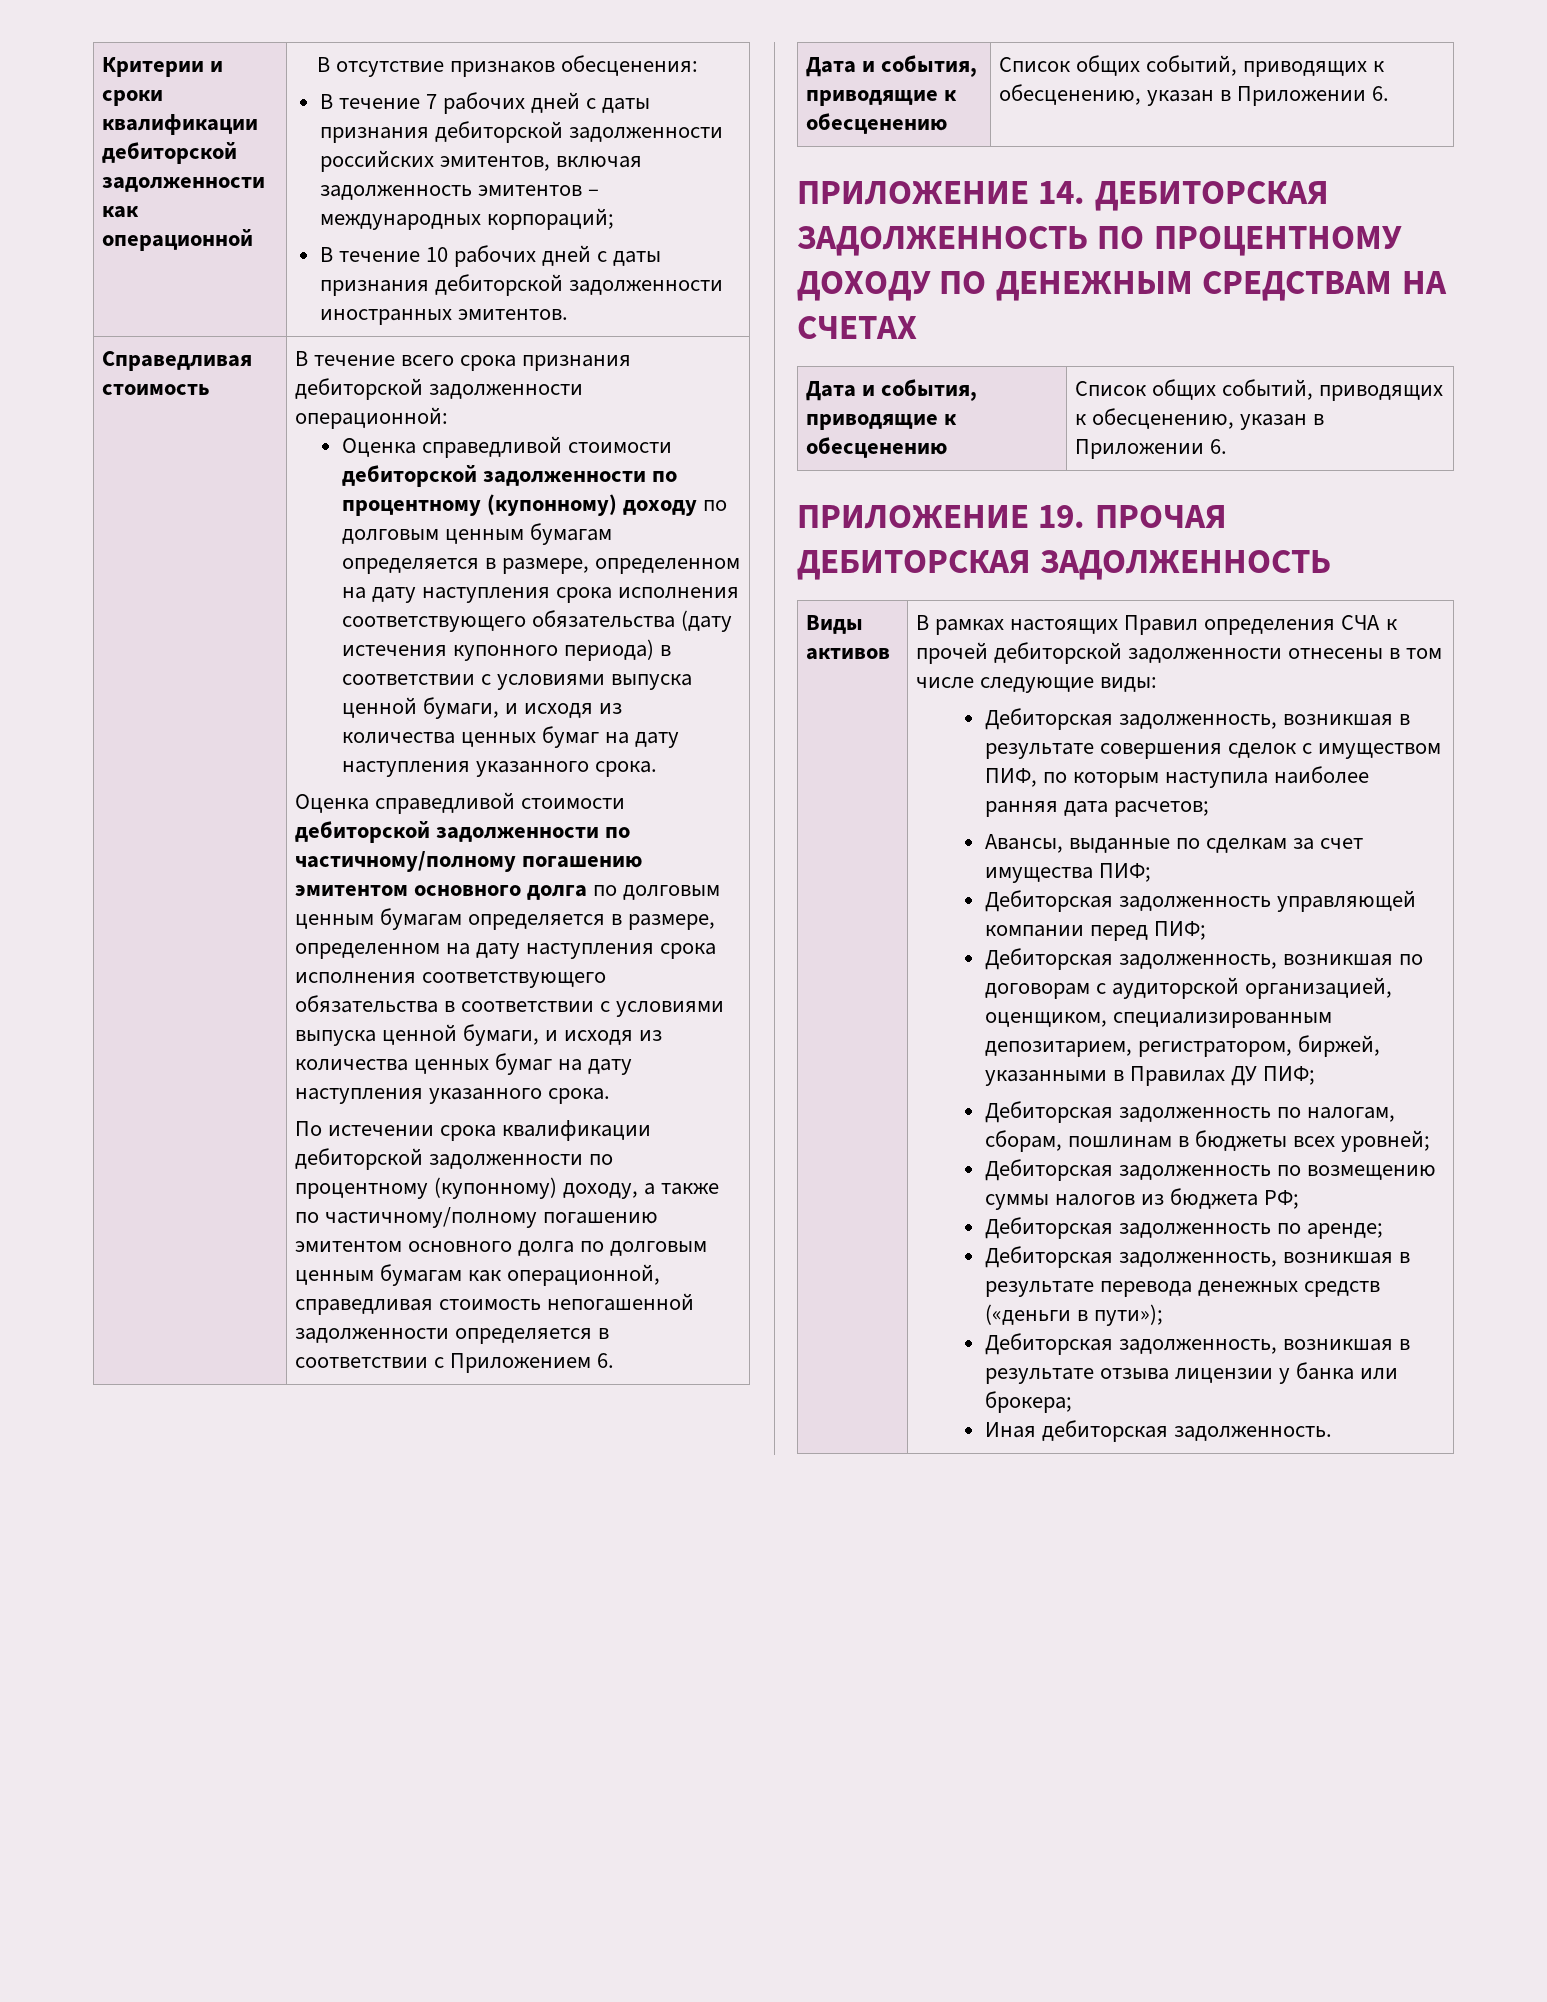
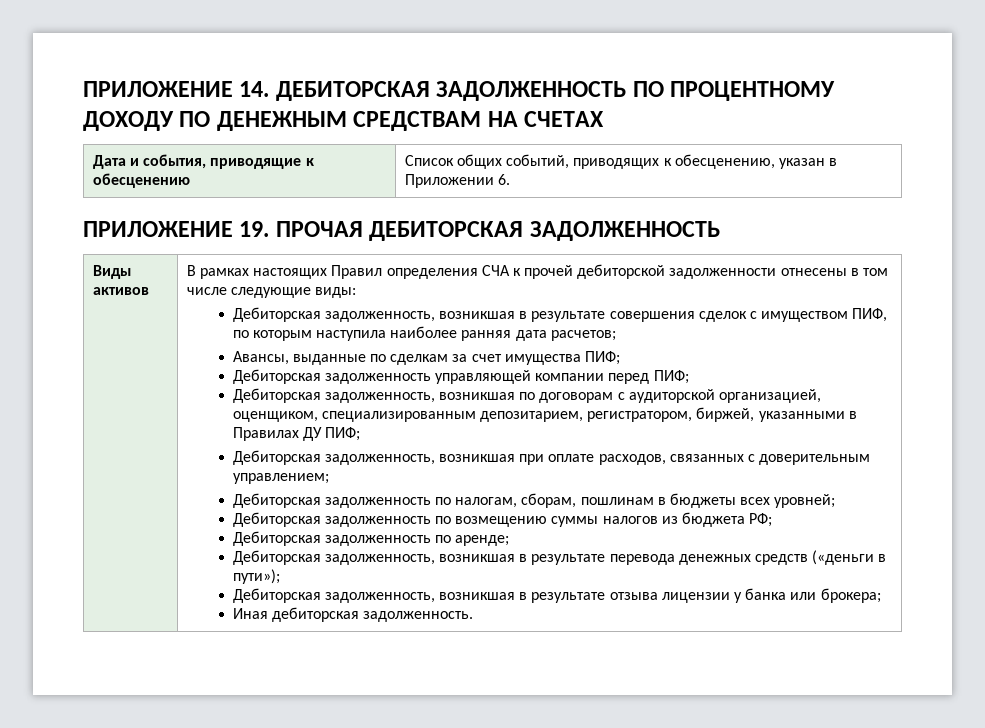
[102,57,224,77] [102,90,164,106] [102,114,259,135] [102,142,238,164] [102,177,266,192] [102,206,140,218] [102,229,254,251] [317,55,699,77] [319,92,651,114] [319,121,723,143] [319,150,642,172] [319,185,599,200] [319,208,614,230] [319,245,662,267] [319,274,723,296] [319,309,568,325] [102,351,253,371] [102,384,211,395] [295,351,632,371] [295,378,584,400] [295,407,449,429] [341,436,673,458] [341,465,678,487] [341,494,728,516] [341,523,613,545] [341,558,741,574] [341,587,740,603] [341,610,733,632] [341,639,672,661] [341,674,693,690] [341,697,623,719] [341,726,680,748] [341,761,658,777] [295,792,626,814] [295,821,631,843] [295,851,643,872] [295,885,721,900] [295,908,716,930] [295,943,717,959] [295,972,607,988] [295,995,725,1017] [295,1024,663,1046] [295,1053,633,1075] [295,1088,611,1104] [295,1120,652,1141] [295,1148,614,1170] [295,1177,720,1199] [295,1207,659,1228] [295,1241,708,1256] [295,1264,661,1286] [295,1293,695,1315] [295,1328,610,1344] [295,1353,615,1373] [806,55,978,77] [806,90,958,106] [806,113,948,134] [999,55,1385,77] [999,84,1390,106] Критерии и сроки квалификации дебиторской задолженности как операционной | В отсутствие признаков обесценения: // В течение 7 рабочих дней с даты признания дебиторской задолженности российских эмитентов, включая задолженность эмитентов – международных корпораций; // В течение 10 рабочих дней с даты признания дебиторской задолженности иностранных эмитентов. // Справедливая стоимость | В течение всего срока признания дебиторской задолженности операционной: // Оценка справедливой стоимости дебиторской задолженности по процентному (купонному) доходу по долговым ценным бумагам определяется в размере, определенном на дату наступления срока исполнения соответствующего обязательства (дату истечения купонного периода) в соответствии с условиями выпуска ценной бумаги, и исходя из количества ценных бумаг на дату наступления указанного срока. // Оценка справедливой стоимости дебиторской задолженности по частичному/полному погашению эмитентом основного долга по долговым ценным бумагам определяется в размере, определенном на дату наступления срока исполнения соответствующего обязательства в соответствии с условиями выпуска ценной бумаги, и исходя из количества ценных бумаг на дату наступления указанного срока. // По истечении срока квалификации дебиторской задолженности по процентному (купонному) доходу, а также по частичному/полному погашению эмитентом основного долга по долговым ценным бумагам как операционной, справедливая стоимость непогашенной задолженности определяется в соответствии с Приложением 6. // Дата и события, приводящие к обесценению | Список общих событий, приводящих к обесценению, указан в Приложении 6. // -> (83, 89) none
(1316, 1075) none -> [232,450,871,465] [232,473,329,484] // Дебиторская задолженность, возникшая при оплате расходов, связанных с доверительным управлением;

